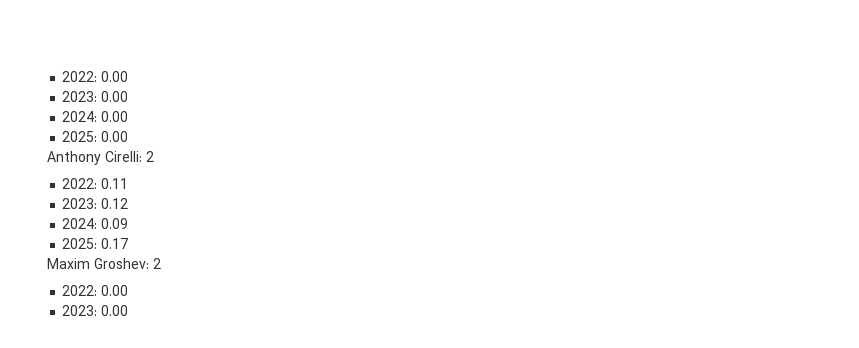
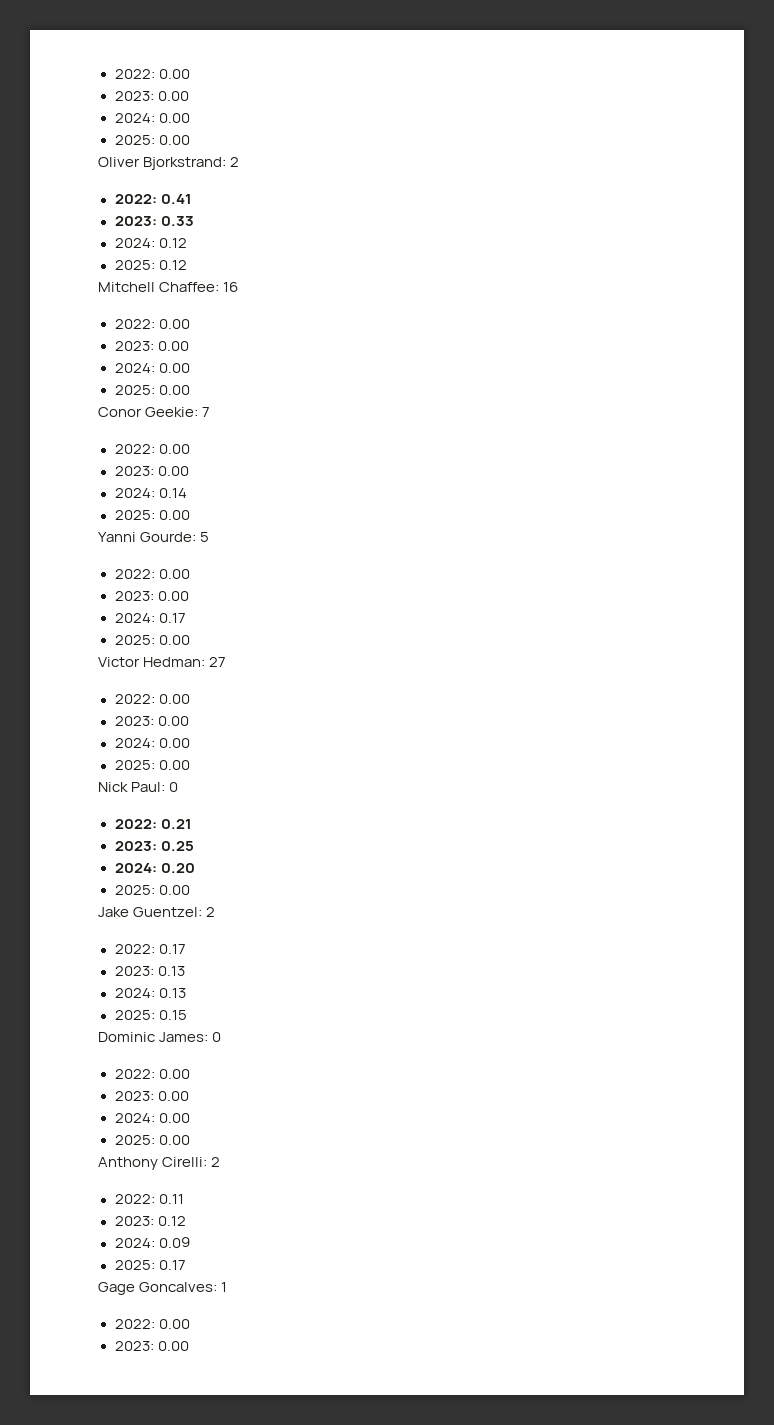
[62,71,129,82] [62,91,129,102] [62,111,129,122] [62,131,129,142] 2022: 0.00 // 2023: 0.00 // 2024: 0.00 // 2025: 0.00 -> [114,69,190,79] [114,91,189,101] [114,113,190,123] [114,135,190,145] [98,157,240,170] [114,194,192,204] [114,216,194,226] [114,238,187,248] [114,260,187,270] [98,282,239,292] [114,319,190,329] [114,341,189,351] [114,363,190,373] [114,385,190,395] [98,407,211,417] [114,444,190,454] [114,466,189,476] [114,488,187,498] [114,510,190,520] [98,532,210,542] [114,569,190,579] [114,591,189,601] [114,613,186,623] [114,635,190,645] [98,657,227,667] [114,694,190,704] [114,716,189,726] [114,738,190,748] [114,760,190,770] [98,782,179,792] [114,819,192,829] [114,841,194,851] [114,863,195,873] [114,885,190,895] [98,907,216,917] [114,944,186,954] [114,966,185,976] [114,988,186,998] [114,1010,187,1020] [98,1032,222,1042] [114,1069,190,1079] [114,1091,189,1101] [114,1113,190,1123] [114,1135,190,1145] 2022: 0.00 // 2023: 0.00 // 2024: 0.00 // 2025: 0.00 // Oliver Bjorkstrand: 2 // 2022: 0.41 // 2023: 0.33 // 2024: 0.12 // 2025: 0.12 // Mitchell Chaffee: 16 // 2022: 0.00 // 2023: 0.00 // 2024: 0.00 // 2025: 0.00 // Conor Geekie: 7 // 2022: 0.00 // 2023: 0.00 // 2024: 0.14 // 2025: 0.00 // Yanni Gourde: 5 // 2022: 0.00 // 2023: 0.00 // 2024: 0.17 // 2025: 0.00 // Victor Hedman: 27 // 2022: 0.00 // 2023: 0.00 // 2024: 0.00 // 2025: 0.00 // Nick Paul: 0 // 2022: 0.21 // 2023: 0.25 // 2024: 0.20 // 2025: 0.00 // Jake Guentzel: 2 // 2022: 0.17 // 2023: 0.13 // 2024: 0.13 // 2025: 0.15 // Dominic James: 0 // 2022: 0.00 // 2023: 0.00 // 2024: 0.00 // 2025: 0.00
[47,258,161,269] Maxim Groshev: 2 -> [98,1282,228,1295] Gage Goncalves: 1

